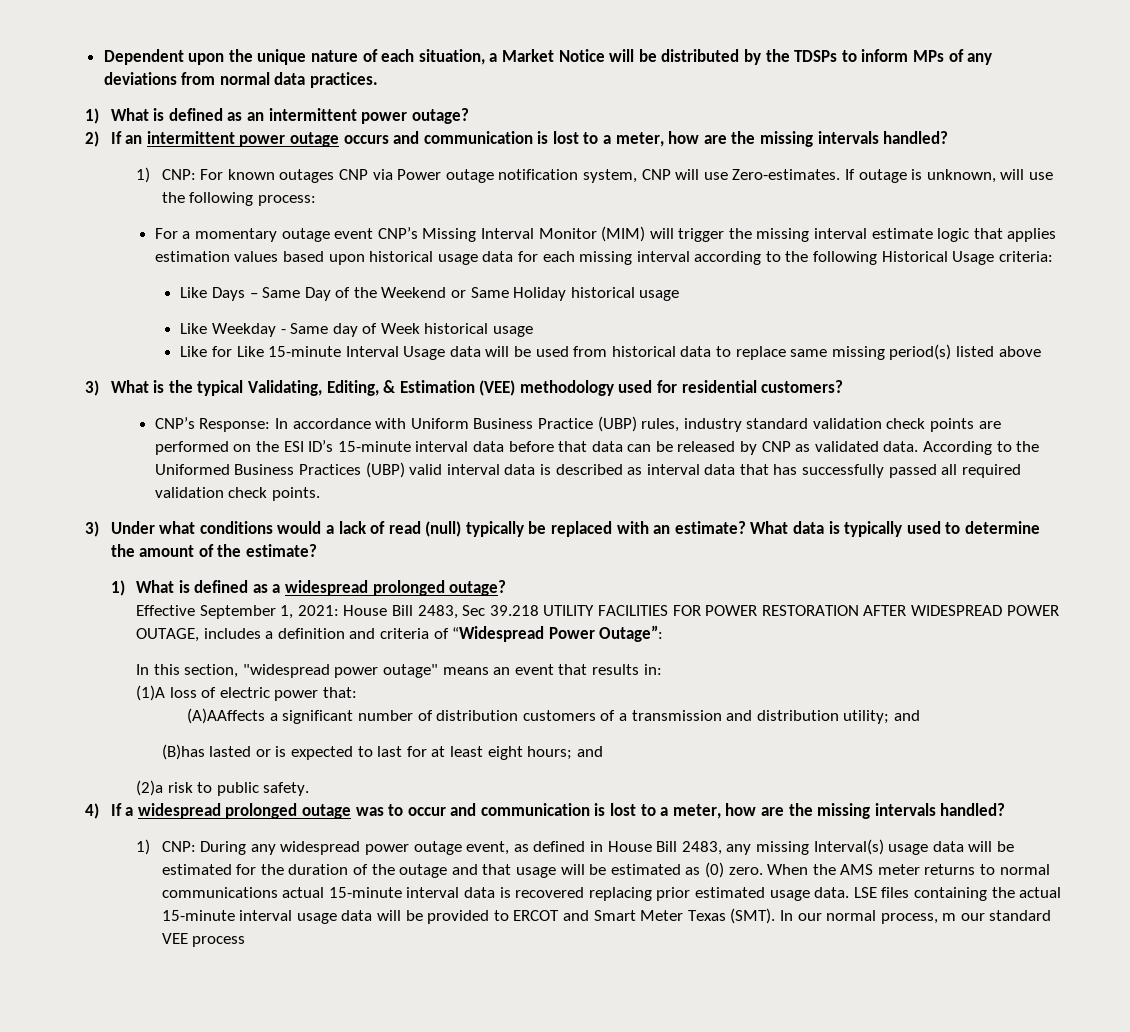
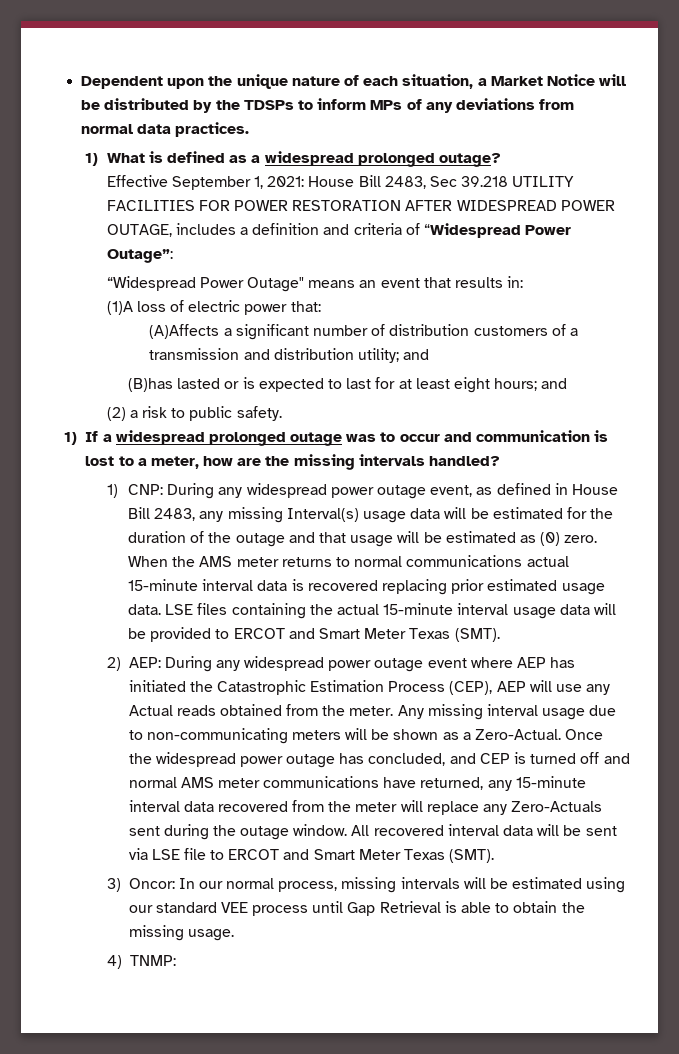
[85,108,469,124] [85,131,949,147] [136,167,1053,183] [161,192,316,206] [154,226,1057,242] [154,251,1053,265] [180,287,680,301] [180,323,534,337] [180,344,1041,360] [85,380,844,396] [154,416,1001,432] [154,440,1040,455] [154,462,1021,478] [154,487,320,501] [85,521,1040,537] [110,544,317,557] // 1) What is defined as an intermittent power outage? // 2) If an intermittent power outage occurs and communication is lost to a meter, how are the missing intervals handled? // 1) CNP: For known outages CNP via Power outage notification system, CNP will use Zero-estimates. If outage is unknown, will use the following process: // For a momentary outage event CNP’s Missing Interval Monitor (MIM) will trigger the missing interval estimate logic that applies estimation values based upon historical usage data for each missing interval according to the following Historical Usage criteria: // Like Days – Same Day of the Weekend or Same Holiday historical usage // Like Weekday - Same day of Week historical usage // Like for Like 15-minute Interval Usage data will be used from historical data to replace same missing period(s) listed above // 3) What is the typical Validating, Editing, & Estimation (VEE) methodology used for residential customers? // CNP’s Response: In accordance with Uniform Business Practice (UBP) rules, industry standard validation check points are performed on the ESI ID’s 15-minute interval data before that data can be released by CNP as validated data. According to the Uniformed Business Practices (UBP) valid interval data is described as interval data that has successfully passed all required validation check points. // 3) Under what conditions would a lack of read (null) typically be replaced with an estimate? What data is typically used to determine the amount of the estimate? -> (250, 129) none
[136,664,439,678] In this section, "widespread power outage" -> [106,276,305,292] “Widespread Power Outage"
[187,708,266,724] (A)AAffects -> [149,324,220,339] (A)Affects
[136,780,164,796] (2)a -> [106,407,138,421] (2) a
[85,803,99,819] 4) -> [64,432,77,445] 1)
[779,910,1052,924] [161,933,246,947] In our normal process, m our standard VEE process -> [106,656,576,672] [128,680,611,695] [128,704,617,720] [128,728,604,744] [128,752,630,768] [128,776,586,791] [128,800,603,815] [128,824,617,840] [128,848,495,863] [106,877,626,893] [128,901,585,916] [128,925,234,941] [106,955,176,969] // 2) AEP: During any widespread power outage event where AEP has initiated the Catastrophic Estimation Process (CEP), AEP will use any Actual reads obtained from the meter. Any missing interval usage due to non-communicating meters will be shown as a Zero-Actual. Once the widespread power outage has concluded, and CEP is turned off and normal AMS meter communications have returned, any 15-minute interval data recovered from the meter will replace any Zero-Actuals sent during the outage window. All recovered interval data will be sent via LSE file to ERCOT and Smart Meter Texas (SMT). // 3) Oncor: In our normal process, missing intervals will be estimated using our standard VEE process until Gap Retrieval is able to obtain the missing usage. // 4) TNMP:

